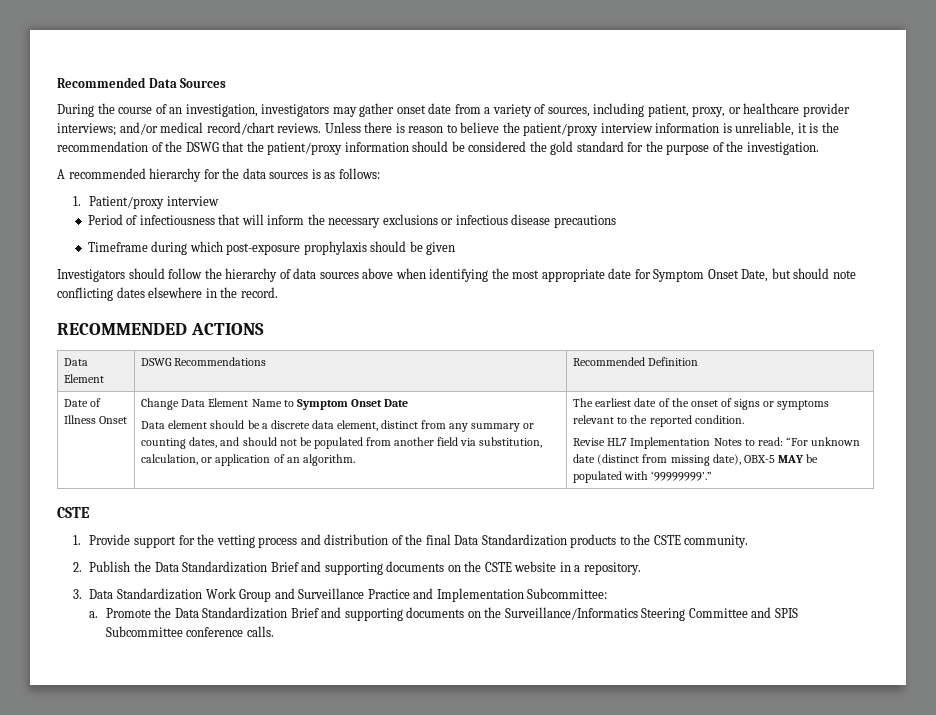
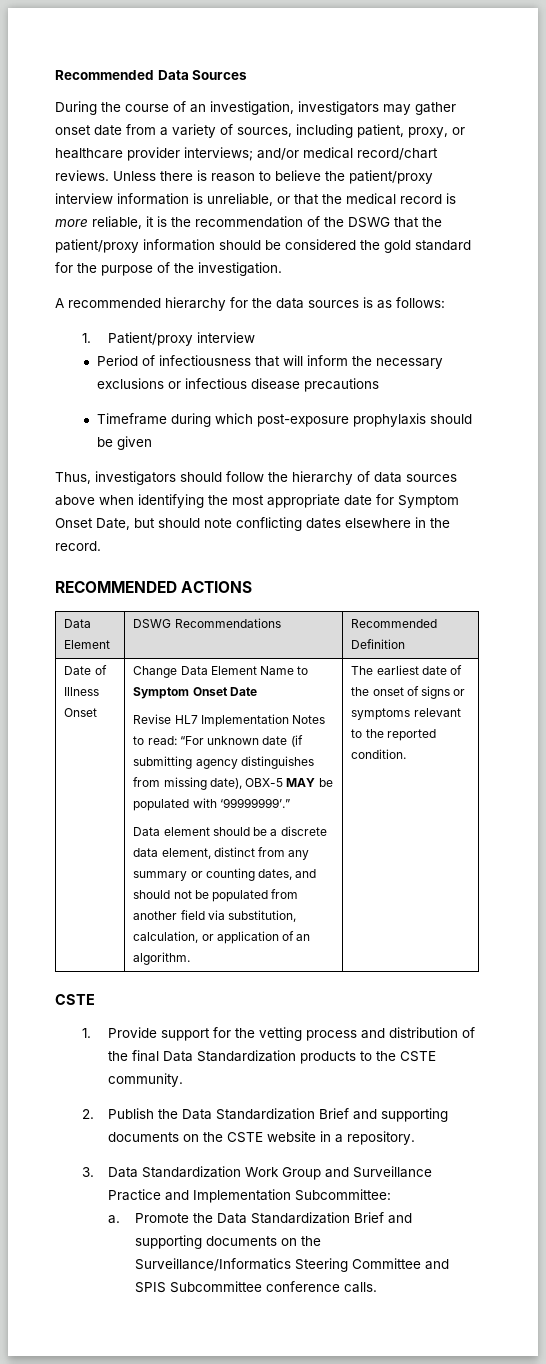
(795, 129) none -> [277,193,456,205] [55,216,142,229] or that the medical record is more reliable,
[57,269,125,282] Investigators -> [55,471,176,485] Thus, investigators
(408, 403) none -> [133,714,326,727] [133,735,303,747] [133,756,314,769] [133,777,333,790] [133,798,290,811] // Revise HL7 Implementation Notes to read: “For unknown date (if submitting agency distinguishes from missing date), OBX-5 MAY be populated with ‘99999999’.”
[573,437,860,449] [573,454,818,466] [573,471,713,483] // Revise HL7 Implementation Notes to read: “For unknown date (distinct from missing date), OBX-5 MAY be populated with ‘99999999’.” -> (407, 754) none

